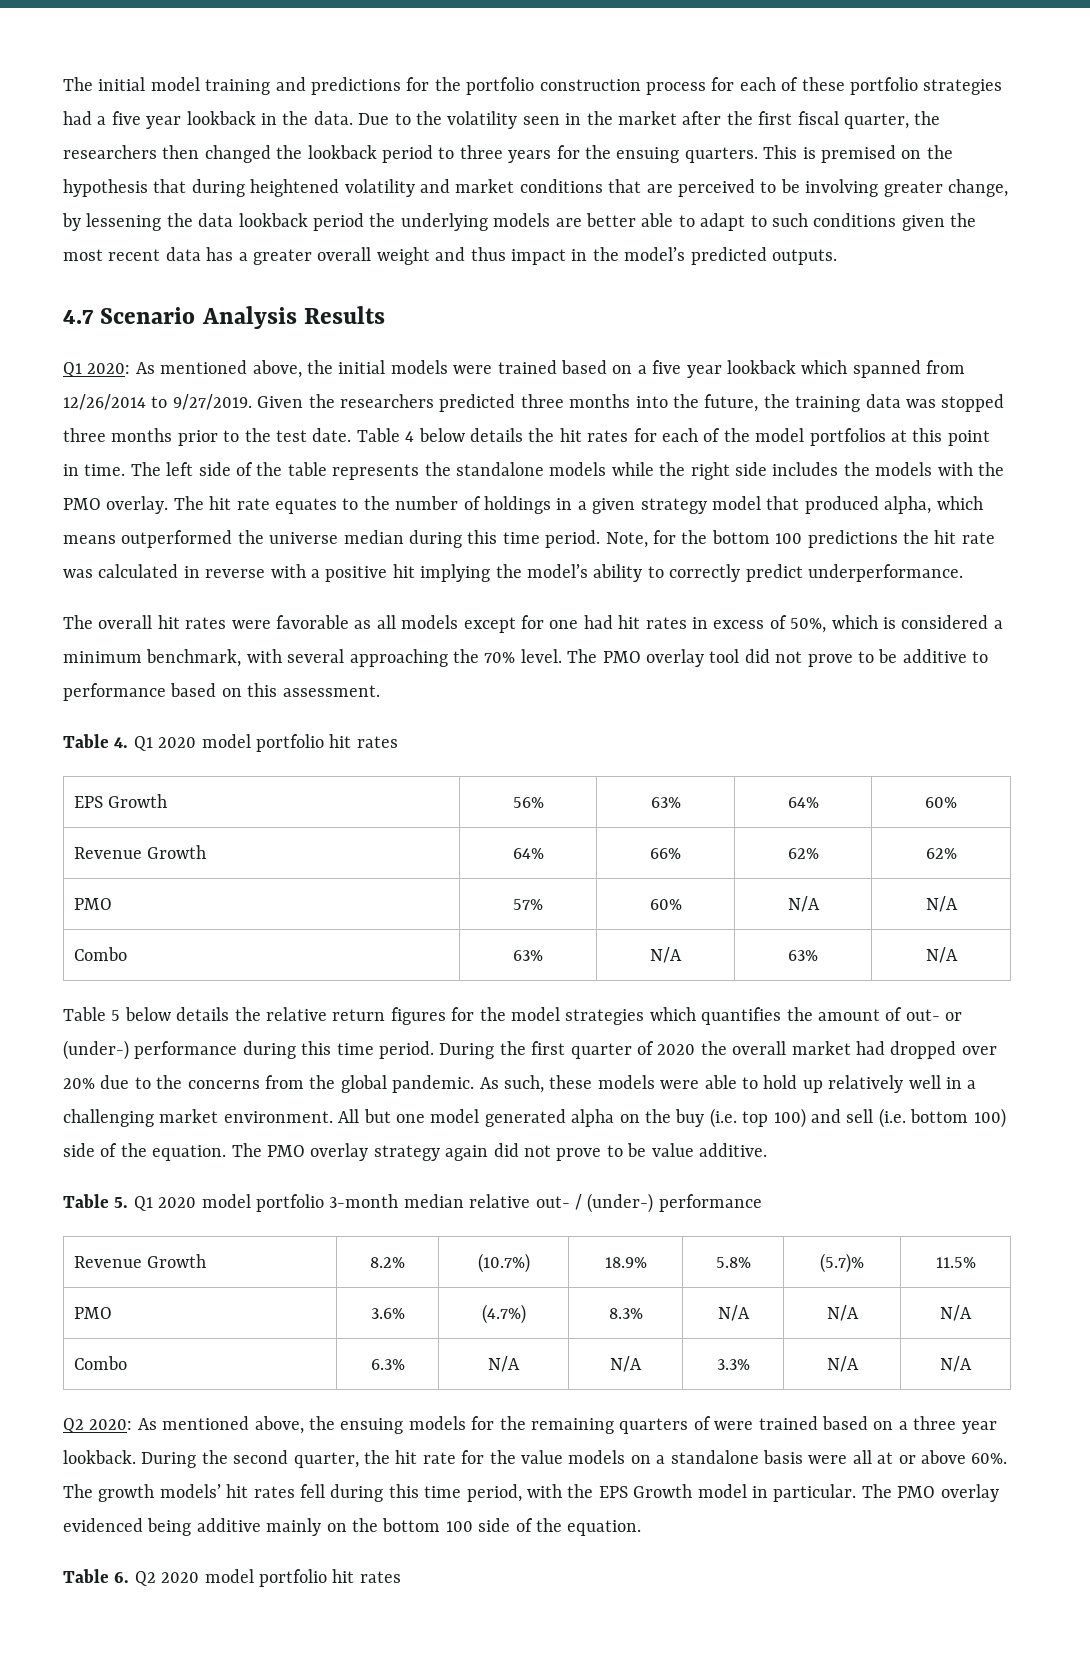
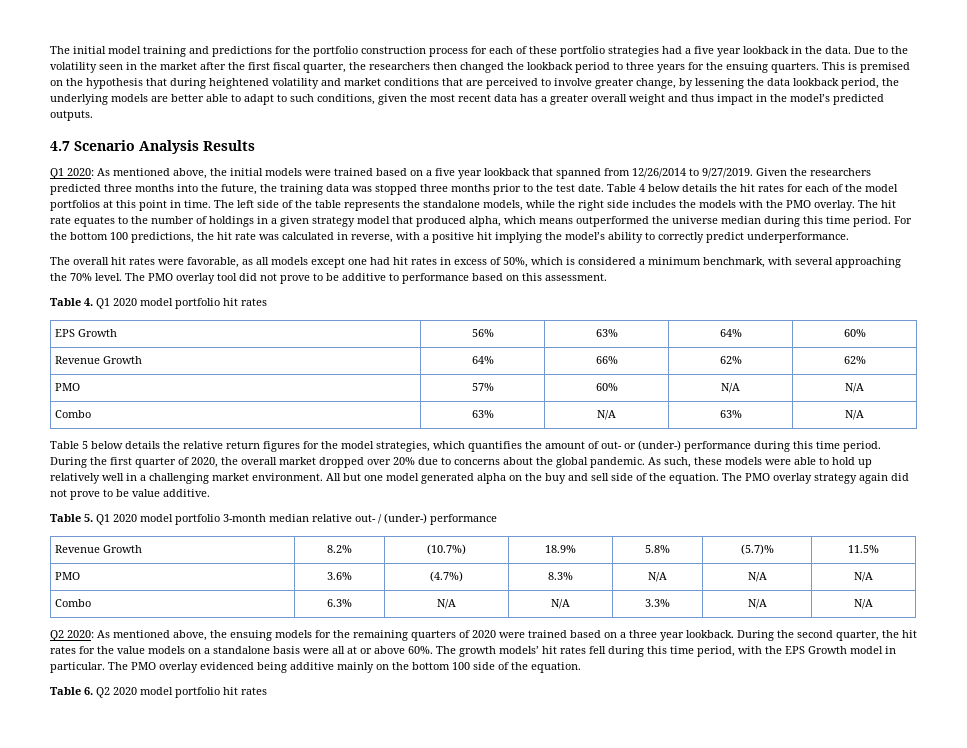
[780,179,879,197] be involving -> [554,78,592,86] involve
[313,213,364,231] period -> [841,78,879,89] period,
[813,213,897,227] conditions -> [317,94,375,105] conditions,
[801,360,848,374] which -> [532,168,553,176] that
[549,462,607,476] models -> [483,200,523,211] models,
[605,530,898,548] Note, for the bottom 100 predictions -> [894,216,912,224] [50,232,194,243] For the bottom 100 predictions,
[205,569,266,578] reverse -> [351,234,393,243] reverse,
[276,615,349,629] favorable -> [187,257,239,268] favorable,
[520,615,544,629] for -> (345, 262) none
[565,1009,645,1025] strategies -> [376,441,430,452] strategies,
[657,1044,696,1055] 2020 -> [191,457,218,468] 2020,
[855,1041,885,1055] had -> (316, 461) none
[156,1075,304,1089] the concerns from -> [454,457,533,465] concerns about
[709,1108,1006,1128] (i.e. top 100) and sell (i.e. bottom 100) -> [568,473,609,481] and sell
(711, 1423) none -> [472,630,496,638] 2020
[422,1452,456,1464] rate -> [50,646,76,654] rates

